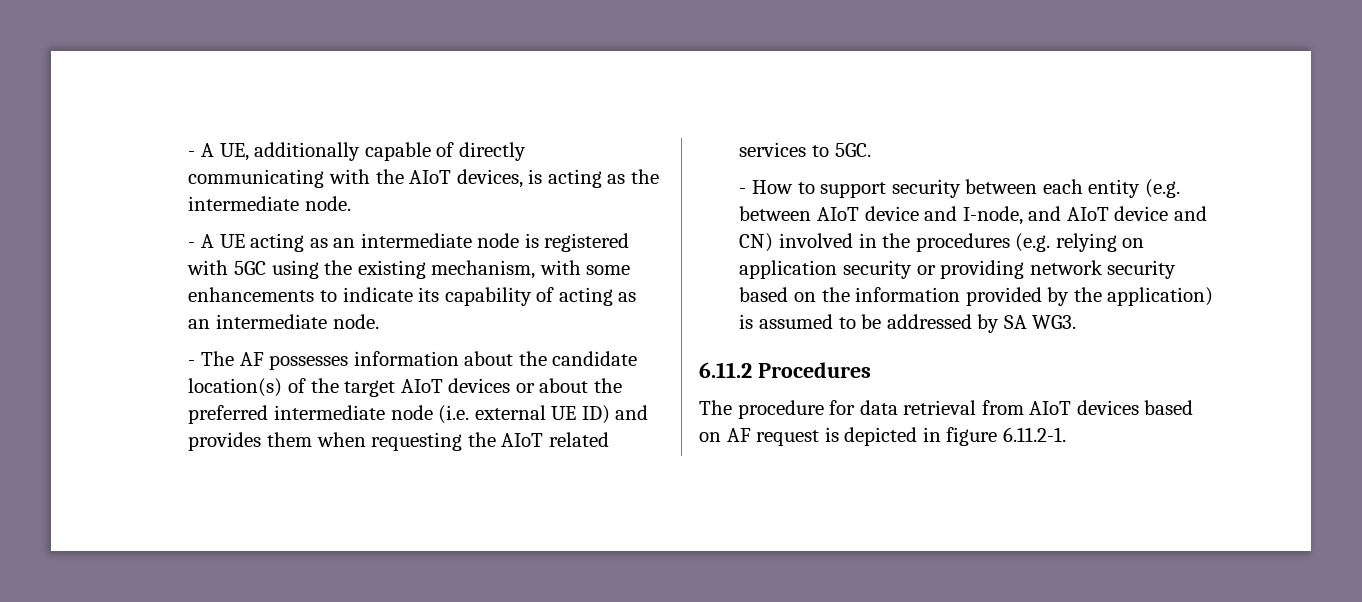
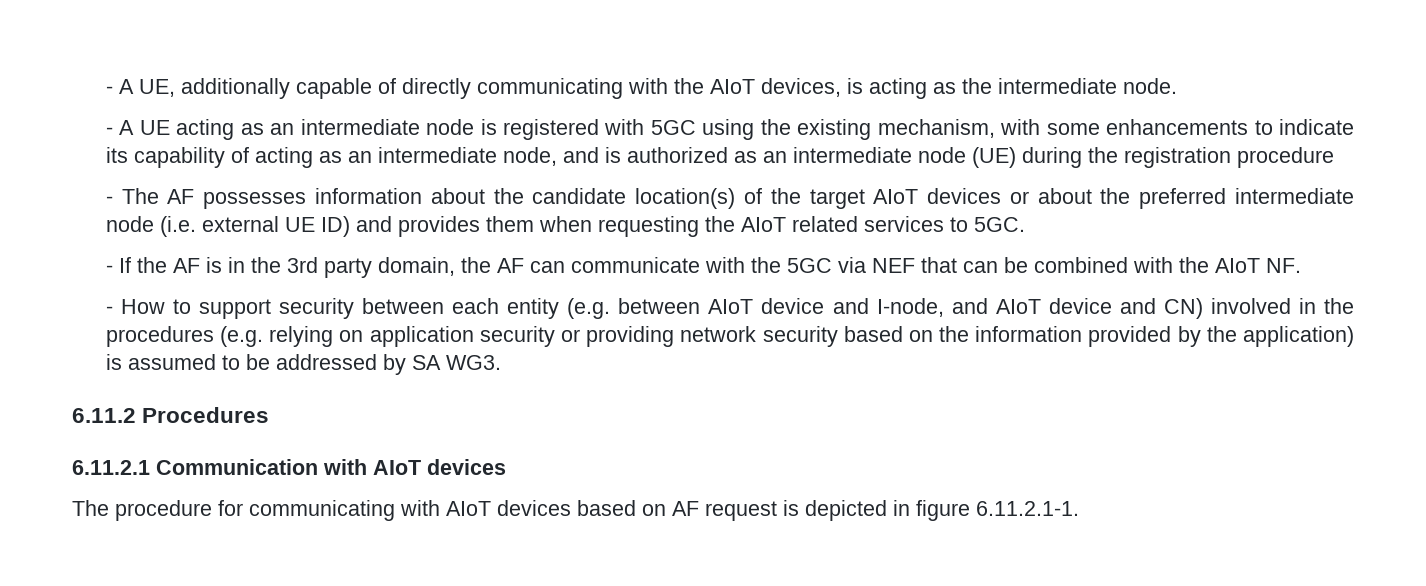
[332,314,379,329] node. -> [502,147,1334,168] node, and is authorized as an intermediate node (UE) during the registration procedure
(871, 150) none -> [105,257,1301,278] // - If the AF is in the 3rd party domain, the AF can communicate with the 5GC via NEF that can be combined with the AIoT NF.
(871, 370) none -> [72,459,506,475] // 6.11.2.1 Communication with AIoT devices
[859,400,1024,415] data retrieval from -> [249,500,440,521] communicating with
[1002,427,1066,442] 6.11.2-1. -> [976,501,1079,516] 6.11.2.1-1.

